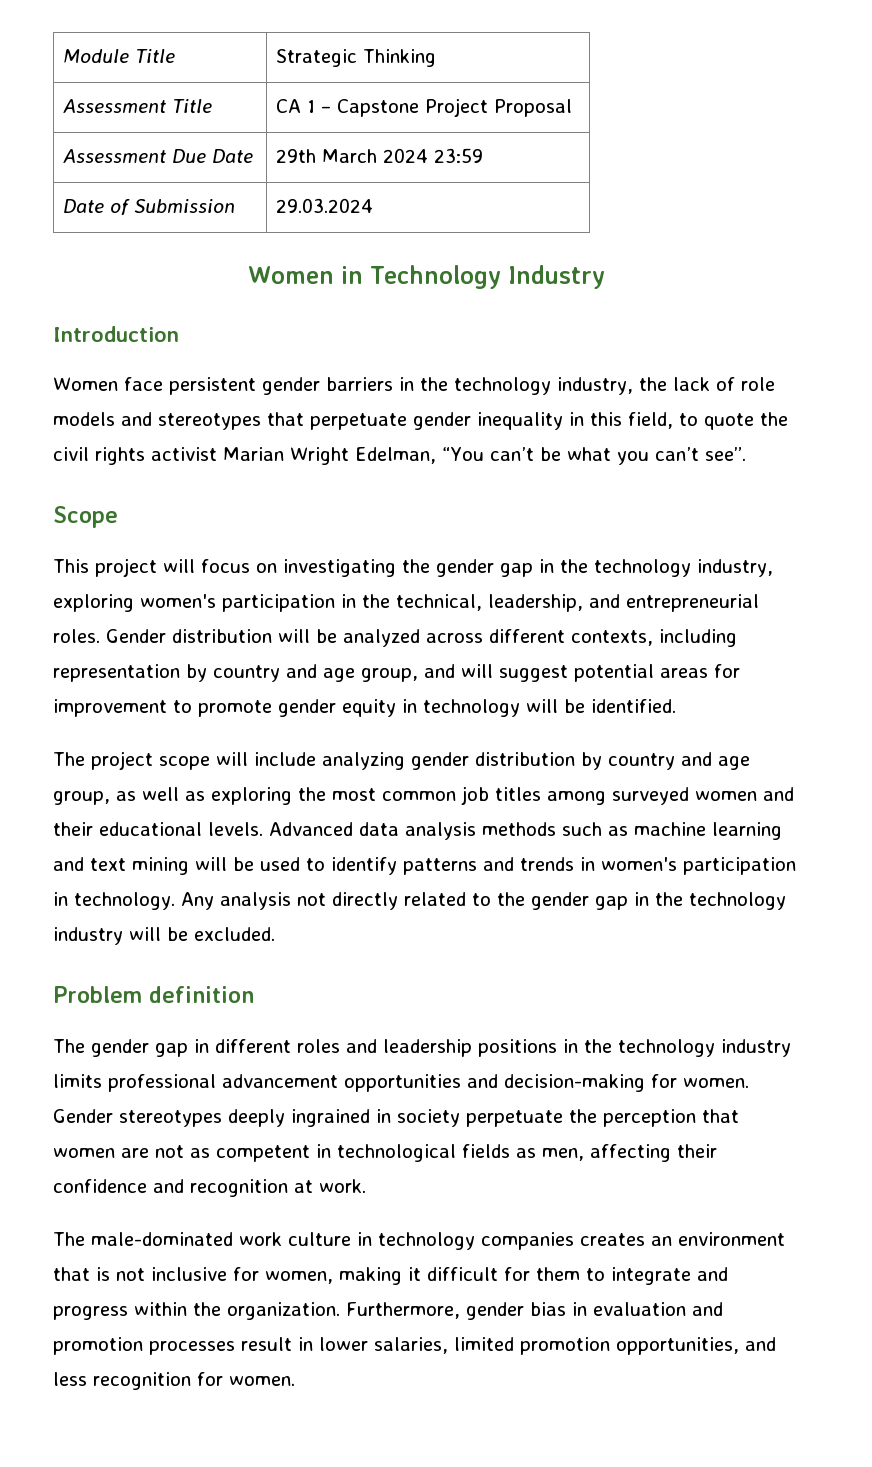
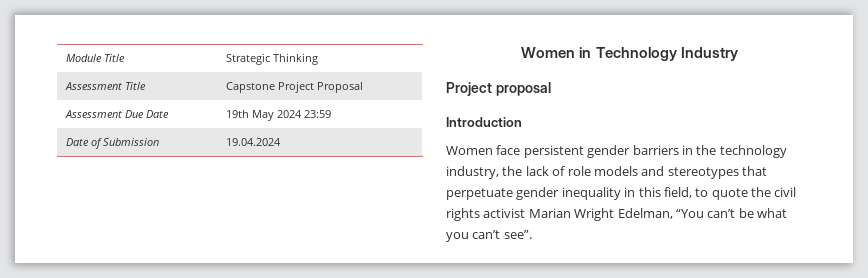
[275,99,331,113] CA 1 – -> (146, 86) none
[275,149,377,163] 29th March -> [225,110,274,121] 19th May
[275,198,373,213] 29.03.2024 -> [225,138,281,146] 19.04.2024
(606, 277) none -> [446,82,551,96] // Project proposal
[53,506,118,528] [53,558,773,577] [53,594,759,612] [53,629,737,647] [53,664,740,682] [53,699,676,717] [53,751,750,770] [53,786,794,805] [53,822,782,840] [53,857,796,875] [53,892,786,910] [53,927,275,945] [53,986,254,1003] [53,1039,791,1057] [53,1074,749,1092] [53,1109,739,1127] [53,1144,717,1162] [53,1179,366,1197] [53,1232,785,1250] [53,1267,728,1285] [53,1302,723,1320] [53,1337,776,1355] [53,1372,295,1390] // Scope // This project will focus on investigating the gender gap in the technology industry, exploring women's participation in the technical, leadership, and entrepreneurial roles. Gender distribution will be analyzed across different contexts, including representation by country and age group, and will suggest potential areas for improvement to promote gender equity in technology will be identified. // The project scope will include analyzing gender distribution by country and age group, as well as exploring the most common job titles among surveyed women and their educational levels. Advanced data analysis methods such as machine learning and text mining will be used to identify patterns and trends in women's participation in technology. Any analysis not directly related to the gender gap in the technology industry will be excluded. // Problem definition // The gender gap in different roles and leadership positions in the technology industry limits professional advancement opportunities and decision-making for women. Gender stereotypes deeply ingrained in society perpetuate the perception that women are not as competent in technological fields as men, affecting their confidence and recognition at work. // The male-dominated work culture in technology companies creates an environment that is not inclusive for women, making it difficult for them to integrate and progress within the organization. Furthermore, gender bias in evaluation and promotion processes result in lower salaries, limited promotion opportunities, and less recognition for women. -> (532, 234) none

